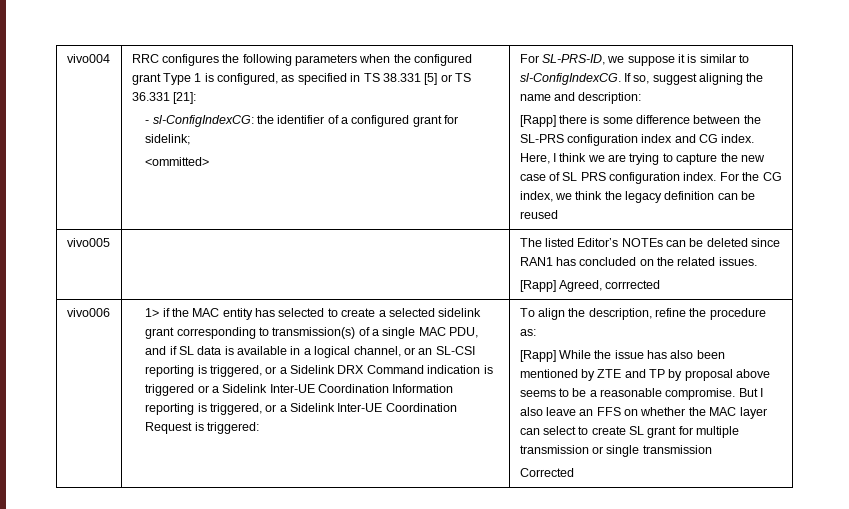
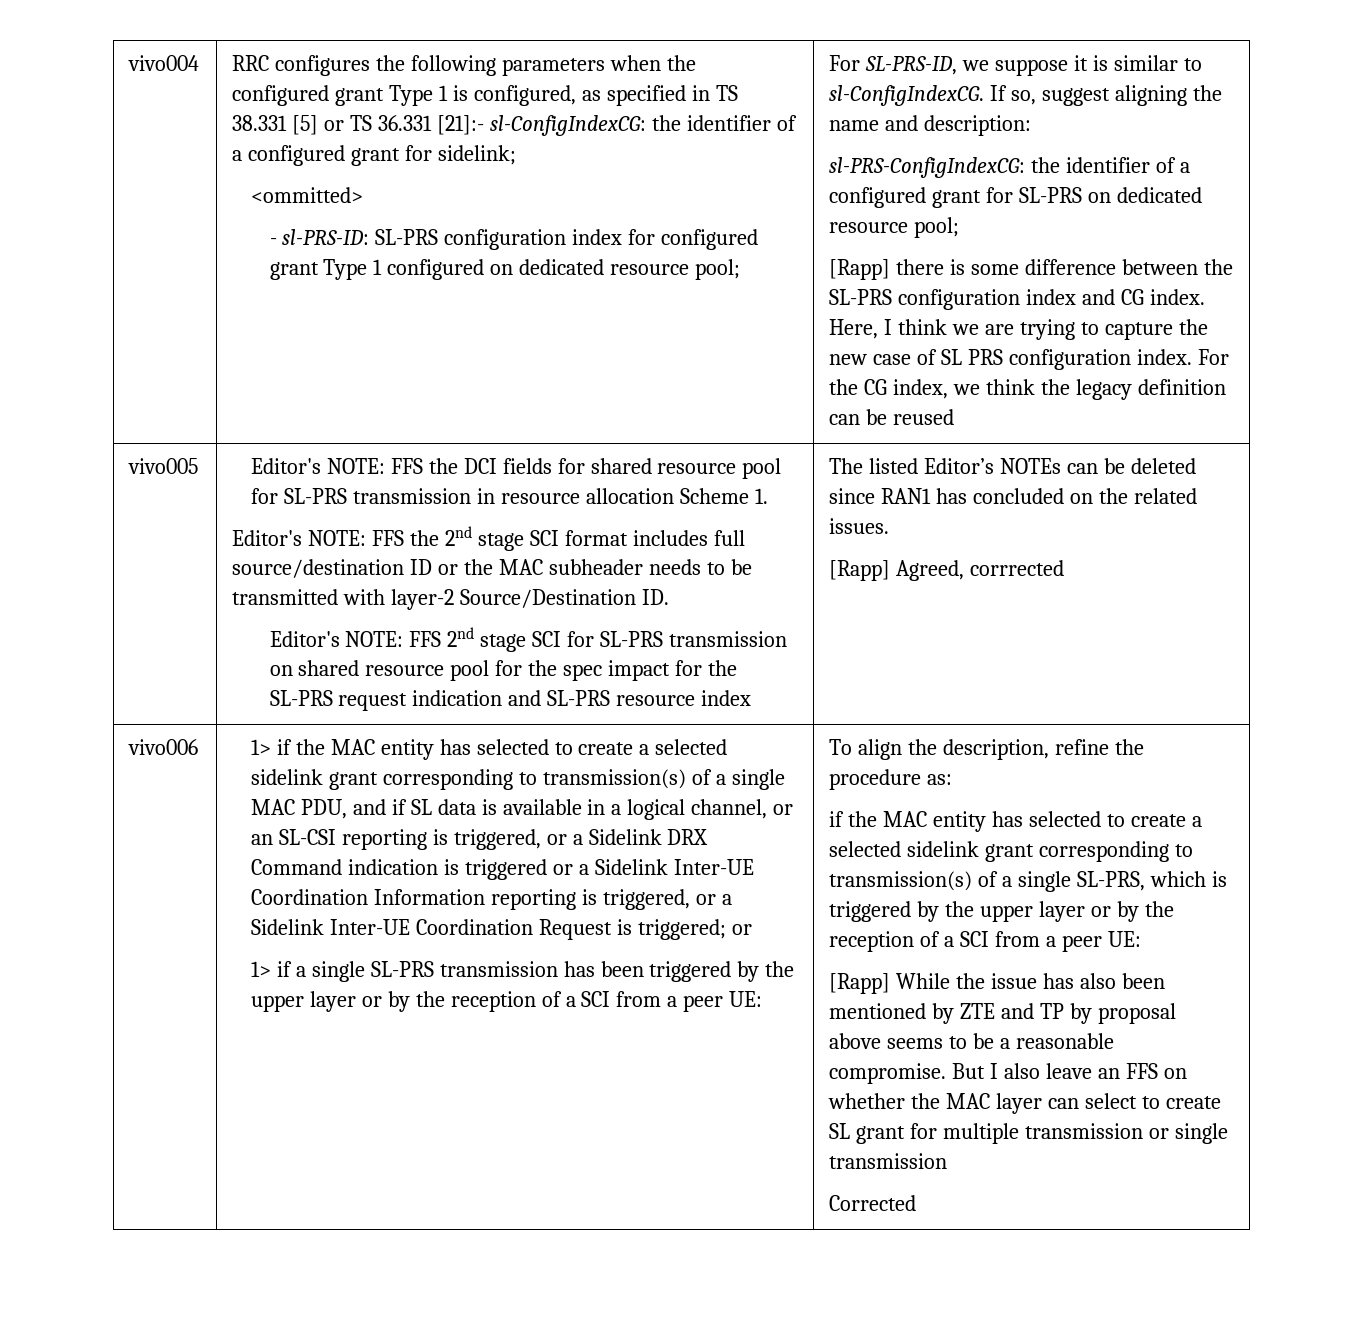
[172,92,196,104] [145,120,150,124] [21]: // - -> [437,115,485,135] [21]:-
(210, 161) none -> [269,229,759,250] [269,259,741,280] // - sl-PRS-ID: SL-PRS configuration index for configured grant Type 1 configured on dedicated resource pool;
(642, 98) none -> [829,157,1191,178] [829,187,1203,208] [829,217,960,238] // sl-PRS-ConfigIndexCG: the identifier of a configured grant for SL-PRS on dedicated resource pool;
(110, 242) none -> [250,458,782,479] [250,488,768,504] [232,526,745,551] [232,559,752,578] [232,589,670,610] [269,627,788,652] [269,660,737,681] [269,690,752,711] Editor's NOTE: FFS the DCI fields for shared resource pool for SL-PRS transmission in resource allocation Scheme 1. // Editor's NOTE: FFS the 2nd stage SCI format includes full source/destination ID or the MAC subheader needs to be transmitted with layer-2 Source/Destination ID. // Editor's NOTE: FFS 2nd stage SCI for SL-PRS transmission on shared resource pool for the spec impact for the SL-PRS request indication and SL-PRS resource index
[206,422,259,434] triggered: -> [637,919,752,940] [250,961,795,982] [250,991,763,1012] triggered; or // 1> if a single SL-PRS transmission has been triggered by the upper layer or by the reception of a SCI from a peer UE:
(536, 332) none -> [829,811,1202,832] [829,841,1194,862] [829,871,1227,892] [829,901,1174,922] [829,931,1141,952] // if the MAC entity has selected to create a selected sidelink grant corresponding to transmission(s) of a single SL-PRS, which is triggered by the upper layer or by the reception of a SCI from a peer UE:

